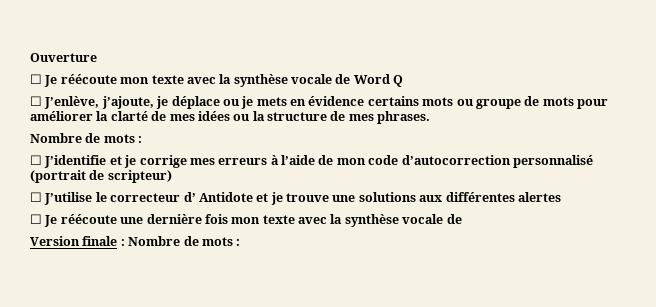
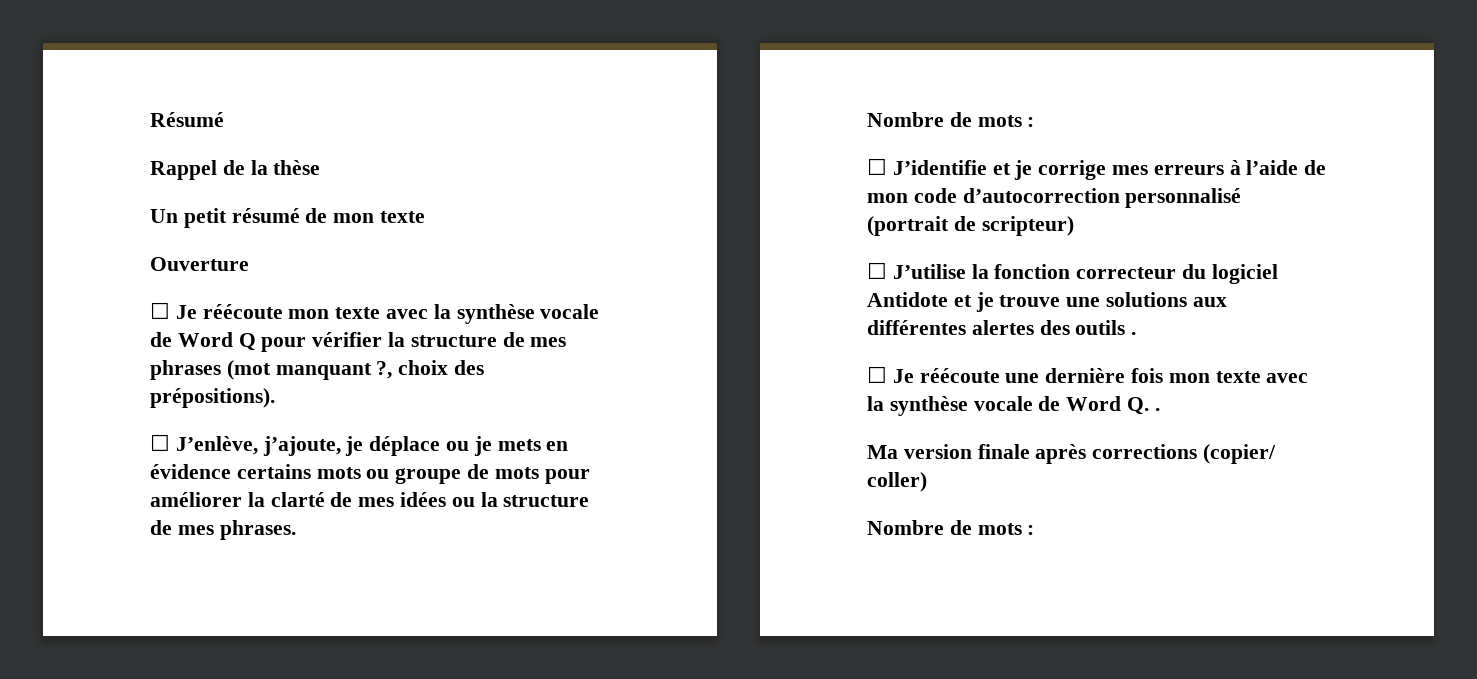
(30, 57) none -> [150,112,224,127] [150,160,321,180] [150,208,426,228] Résumé // Rappel de la thèse // Un petit résumé de mon texte //
(404, 81) none -> [261,332,567,352] [150,360,485,380] [150,388,275,408] pour vérifier la structure de mes phrases (mot manquant ?, choix des prépositions).
[95,192,196,202] le correcteur d’ -> [971,264,1278,284] la fonction correcteur du logiciel
(561, 197) none -> [1039,320,1137,335] des outils .
[30,236,125,246] // Version finale : -> [1066,396,1160,415] [867,444,1277,464] [867,472,927,492] Word Q. . // Ma version finale après corrections (copier/ coller) //

